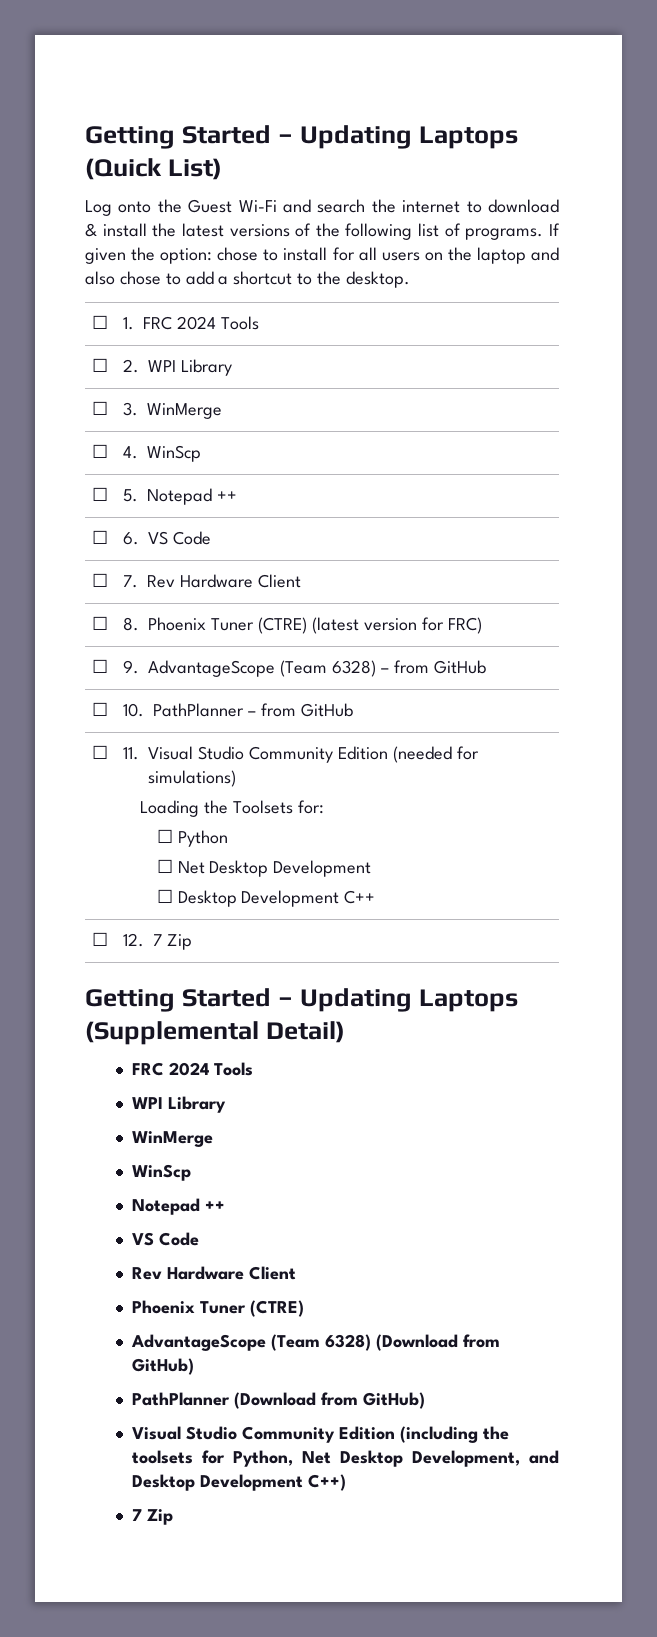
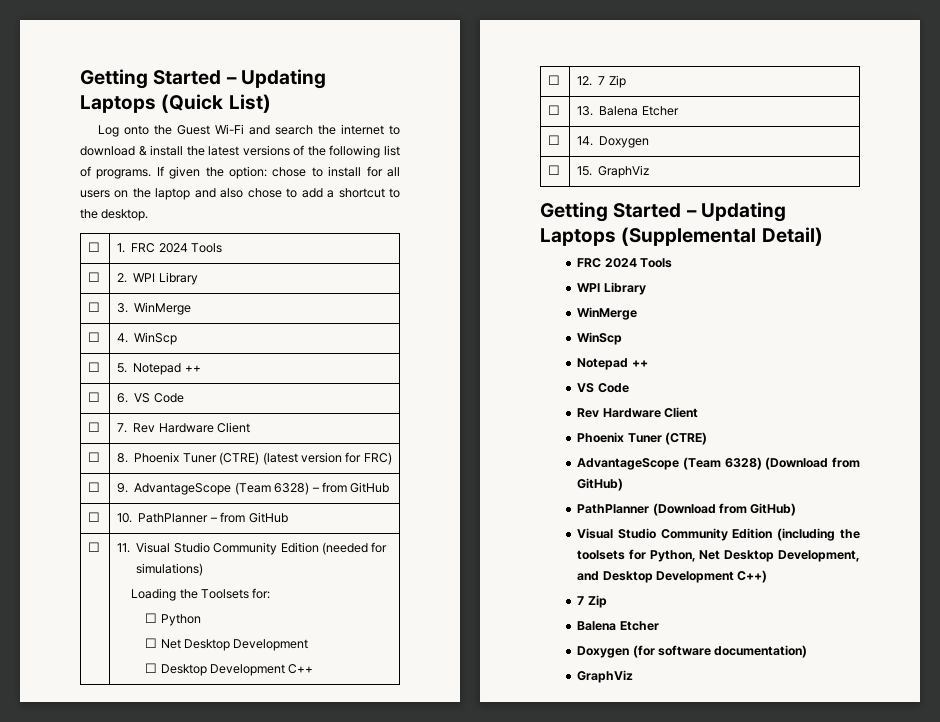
(193, 942) none -> [548,105,561,115] [577,106,679,116] [548,135,561,145] [577,136,650,148] [548,165,561,175] [577,165,650,178] // ☐ | 13. Balena Etcher // ☐ | 14. Doxygen // ☐ | 15. GraphViz
(174, 1517) none -> [577,621,659,631] [577,645,808,658] [577,670,634,683] // Balena Etcher // Doxygen (for software documentation) // GraphViz

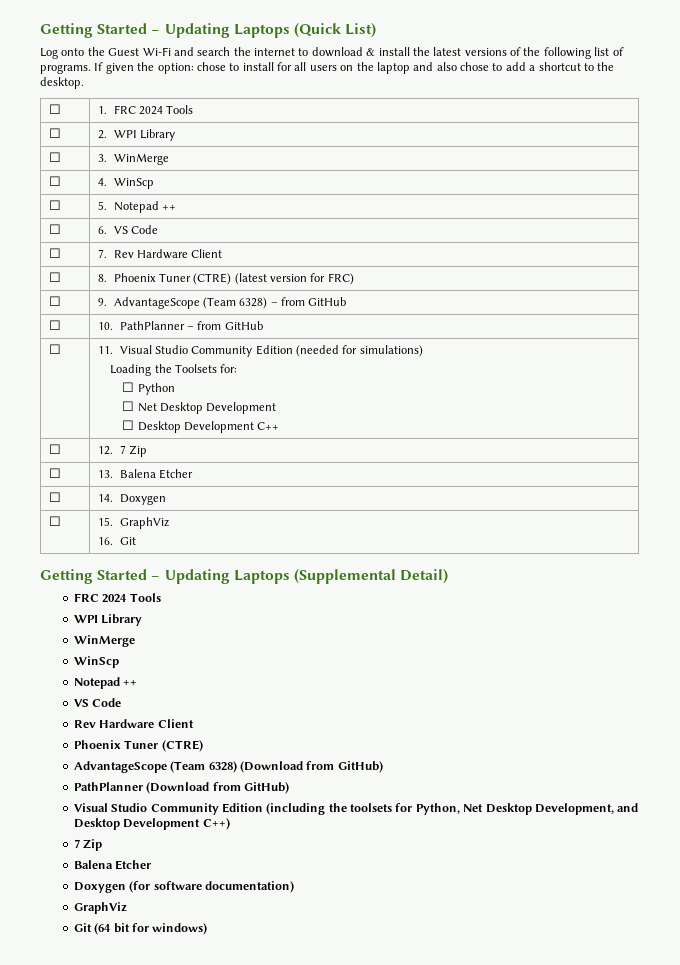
(650, 171) none -> [98,537,136,545] // 16. Git
(634, 676) none -> [73,923,208,935] // Git (64 bit for windows)

